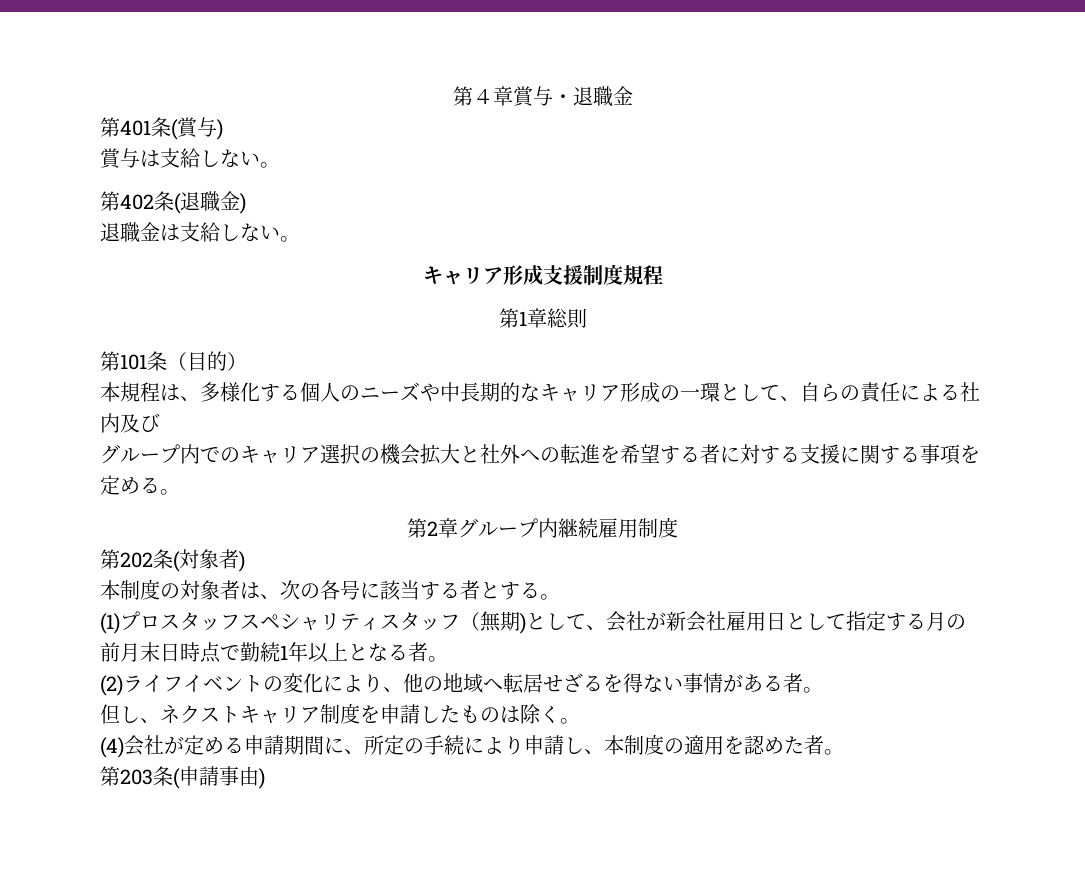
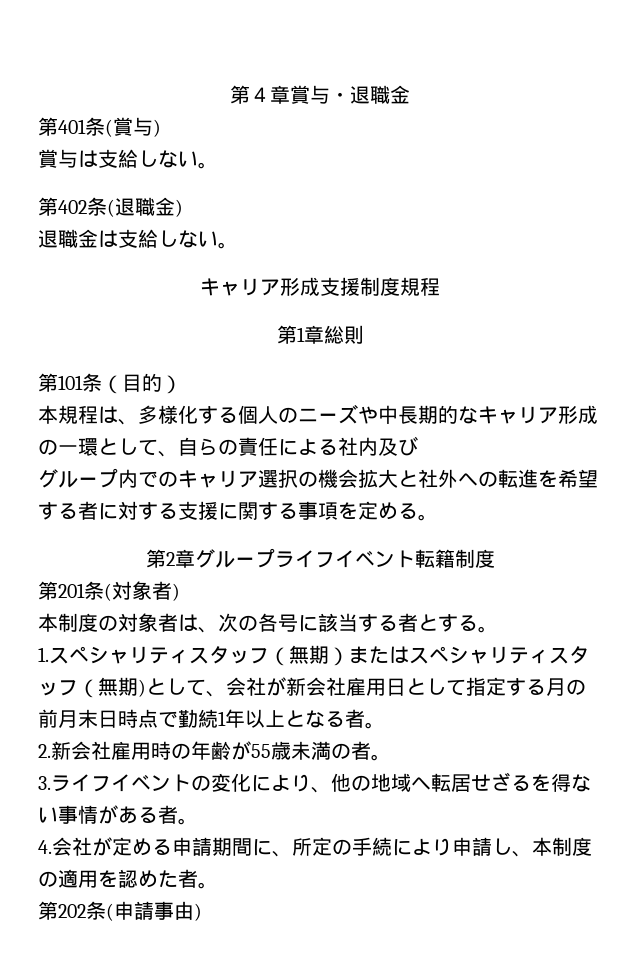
[538,518,638,538] 内継続雇用 -> [274,549,455,568] ライフイベント転籍
[120,552,153,568] 202 -> [58,583,85,598] 201
[100,611,240,634] (1)プロスタッフ -> [38,645,409,666] 1.スペシャリティスタッフ（無期）または
[100,675,123,696] (2) -> [38,741,391,761] [38,776,51,790] 2.新会社雇用時の年齢が55歳未満の者。 // 3.
[100,703,580,724] [100,737,124,758] 但し、ネクストキャリア制度を申請したものは除く。 // (4) -> [38,840,52,854] 4.
[120,769,153,785] 203 -> [58,904,86,918] 202

